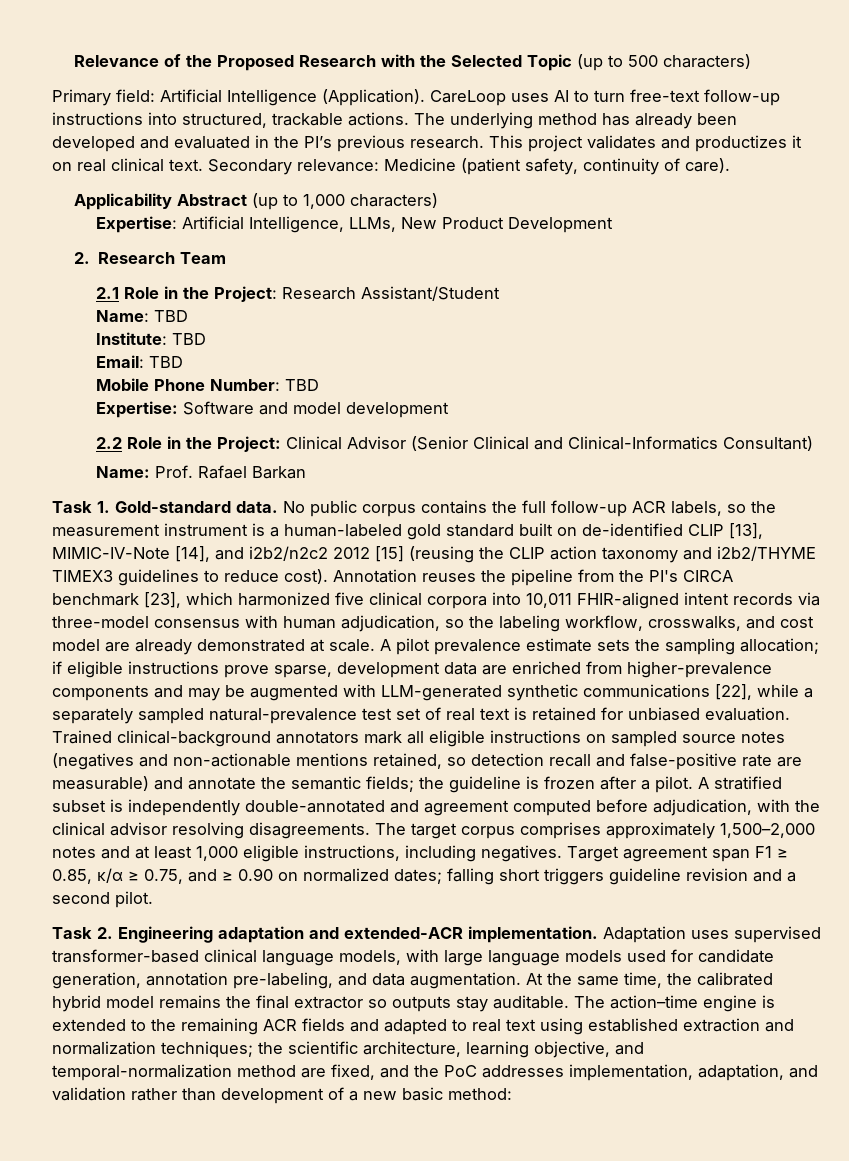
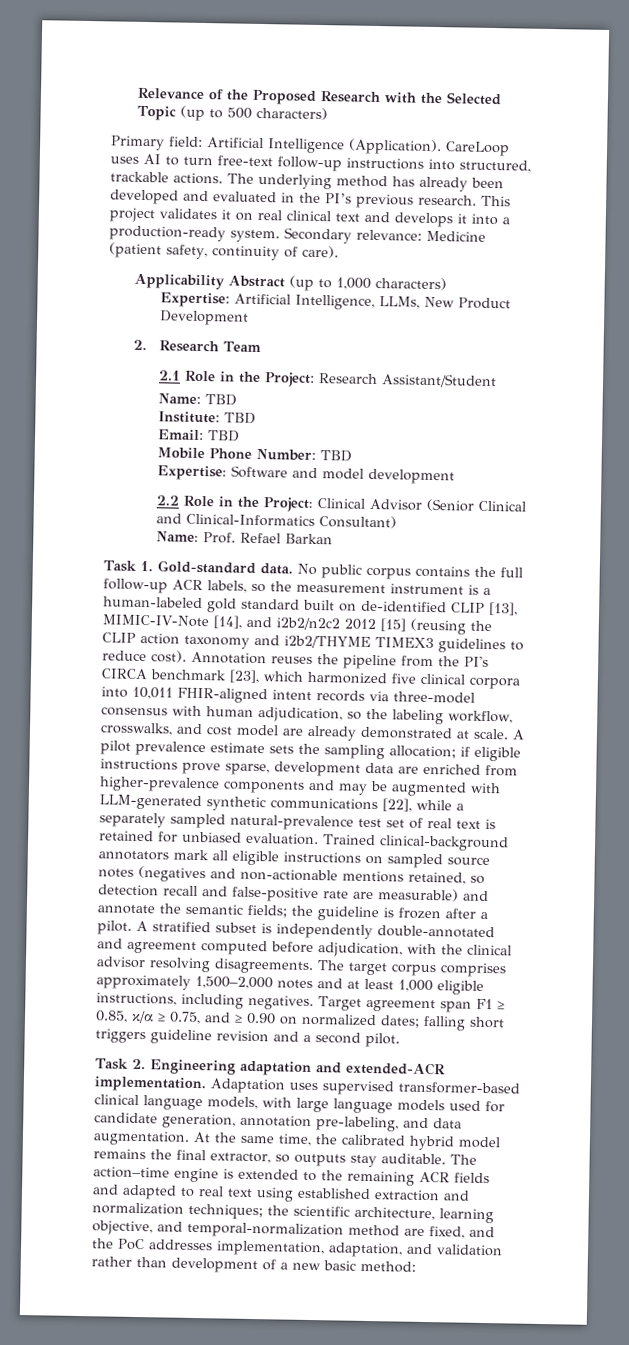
[661,135,787,152] and productizes -> (217, 214) none
[169,159,203,171] text. -> [335,211,510,228] [109,225,280,243] text and develops it into a production-ready system.
[198,465,248,479] Rafael -> [239,532,281,544] Refael
[294,996,363,1009] extractor -> [210,1152,271,1164] extractor,

